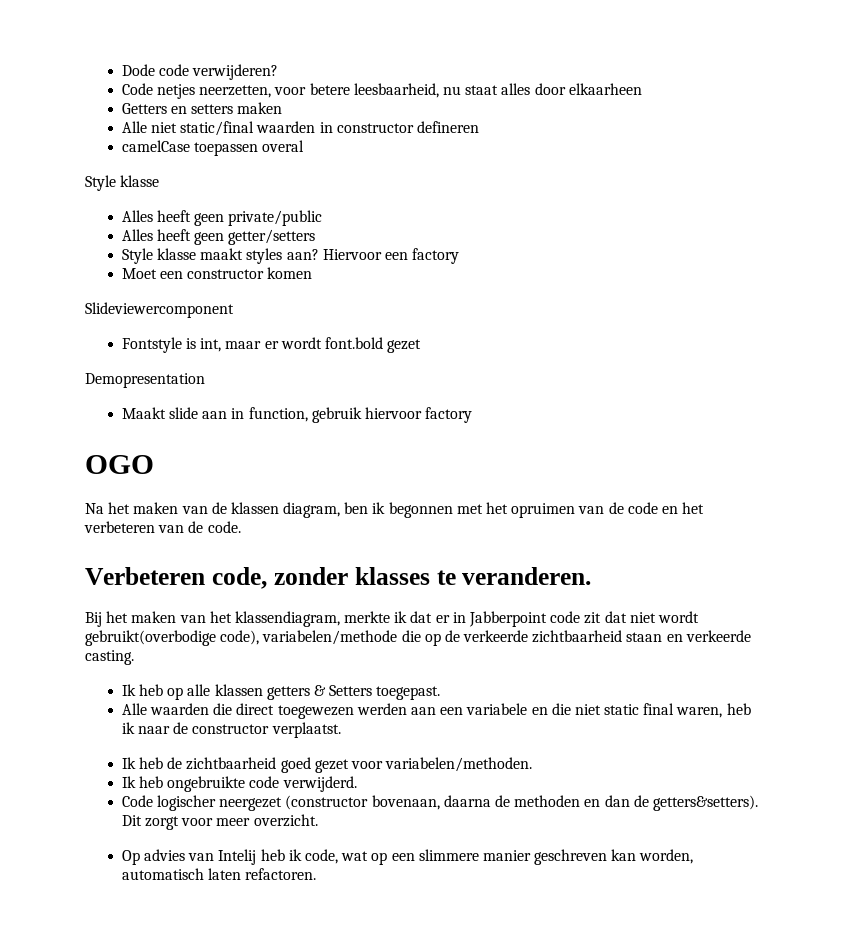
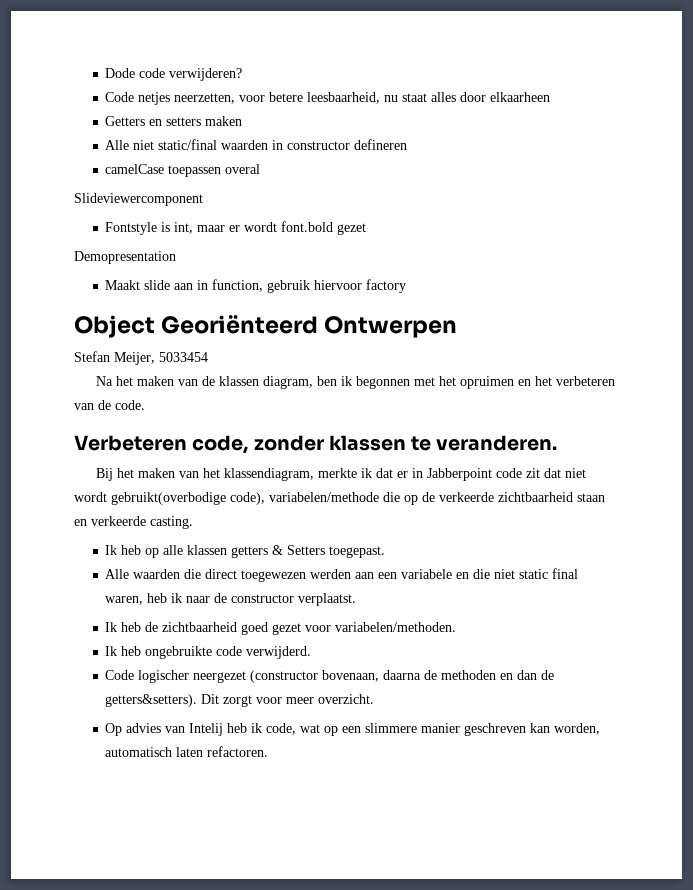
[85,175,160,191] [121,210,323,226] [121,229,316,245] [121,248,460,264] [121,267,313,279] // Style klasse // Alles heeft geen private/public // Alles heeft geen getter/setters // Style klasse maakt styles aan? Hiervoor een factory // Moet een constructor komen -> (261, 169) none
[85,455,154,474] OGO -> [74,315,458,338] [74,351,208,365] Object Georiënteerd Ontwerpen // Stefan Meijer, 5033454
[578,502,658,514] van de code -> (515, 382) none
[354,567,430,585] klasses -> [328,435,406,451] klassen

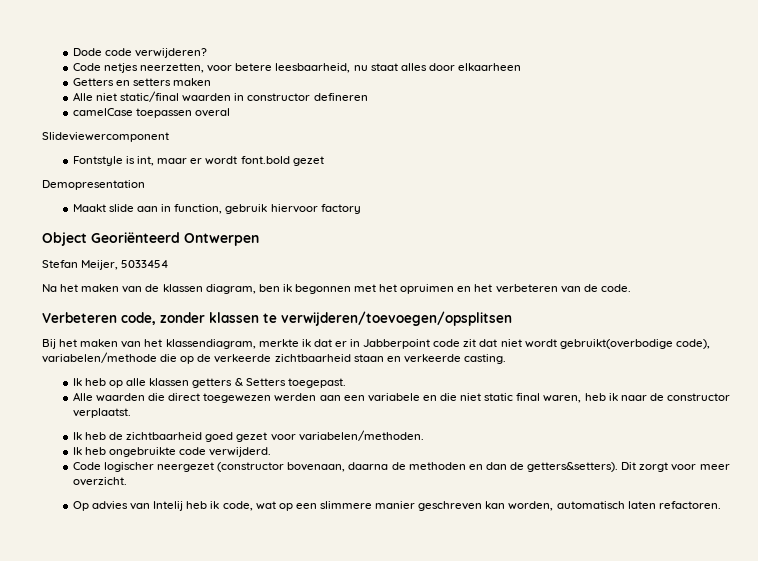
[436,435,558,451] veranderen. -> [281,311,512,326] verwijderen/toevoegen/opsplitsen

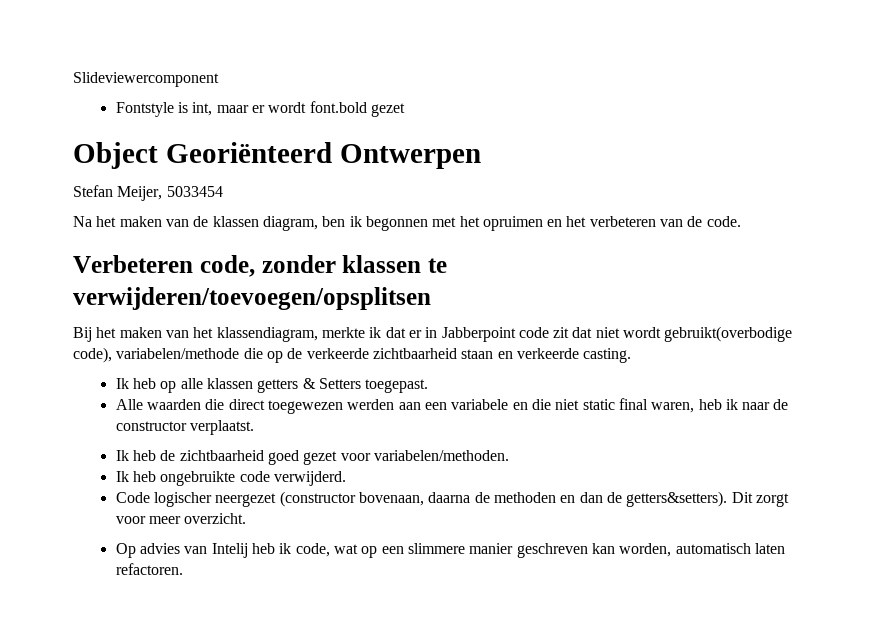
[72,48,208,58] [72,63,521,73] [72,78,212,86] [72,91,368,102] [72,108,231,118] Dode code verwijderen? // Code netjes neerzetten, voor betere leesbaarheid, nu staat alles door elkaarheen // Getters en setters maken // Alle niet static/final waarden in constructor defineren // camelCase toepassen overal // -> (73, 79) none
[42,180,145,190] [72,204,361,214] // Demopresentation // Maakt slide aan in function, gebruik hiervoor factory -> (405, 110) none

